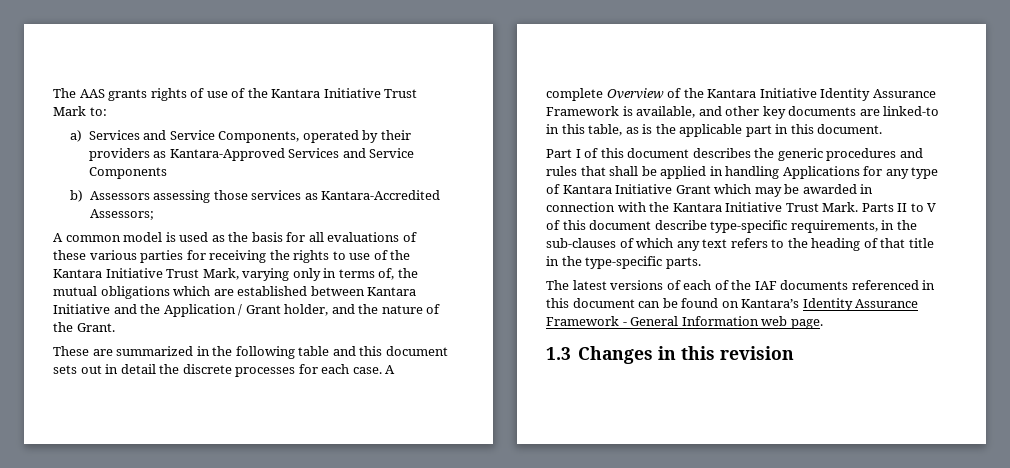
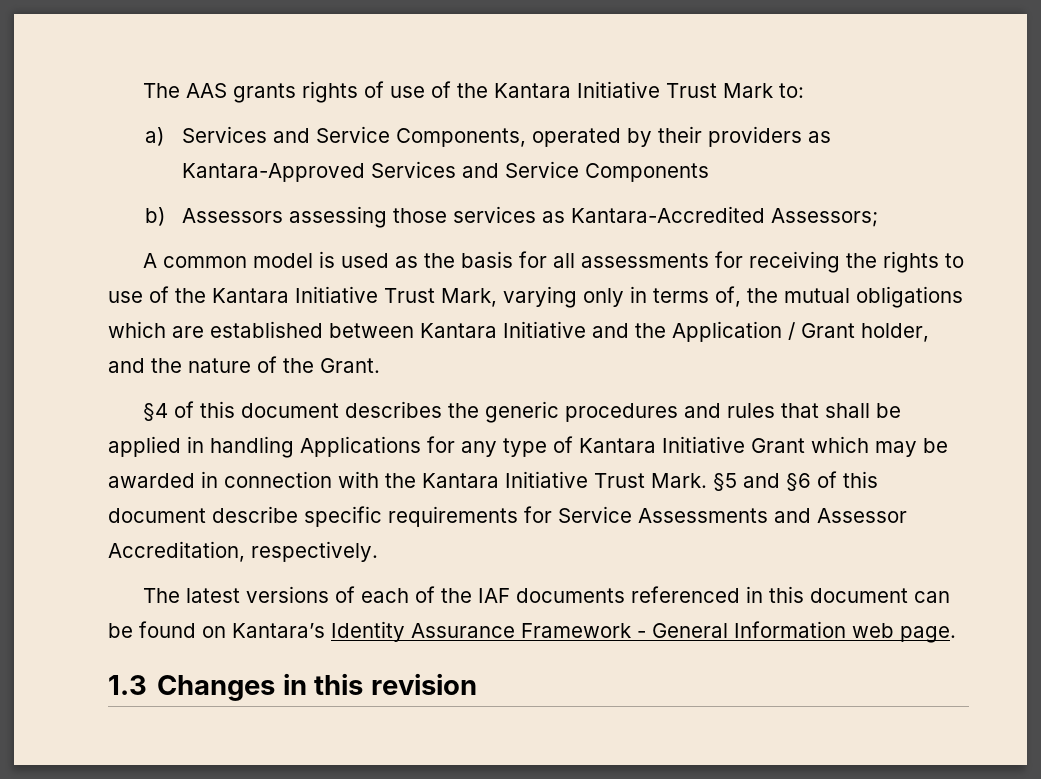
[327,232,417,242] [53,250,184,263] evaluations of these various parties -> [580,253,709,268] assessments
[53,346,448,359] [53,364,396,377] [546,88,936,101] [546,106,940,119] [546,124,883,137] [546,149,581,158] These are summarized in the following table and this document sets out in detail the discrete processes for each case. A complete Overview of the Kantara Initiative Identity Assurance Framework is available, and other key documents are linked-to in this table, as is the applicable part in this document. // Part I -> [142,403,168,421] §4
[861,203,937,212] [546,220,917,233] [546,238,934,251] [546,256,701,269] Parts II to V of this document describe type-specific requirements, in the sub-clauses of which any text refers to the heading of that title in the type-specific parts. -> [713,471,878,491] [108,506,907,527] [108,541,378,562] §5 and §6 of this document describe specific requirements for Service Assessments and Assessor Accreditation, respectively.

